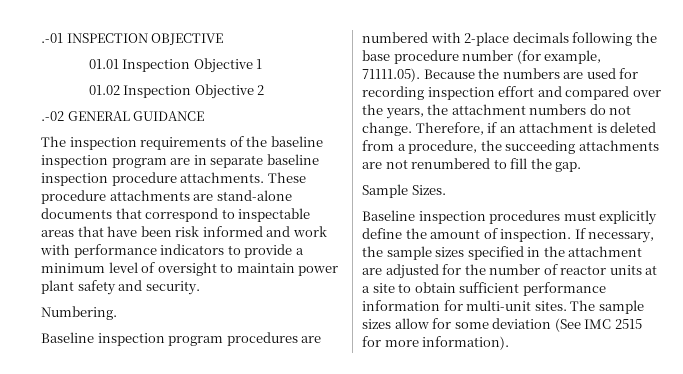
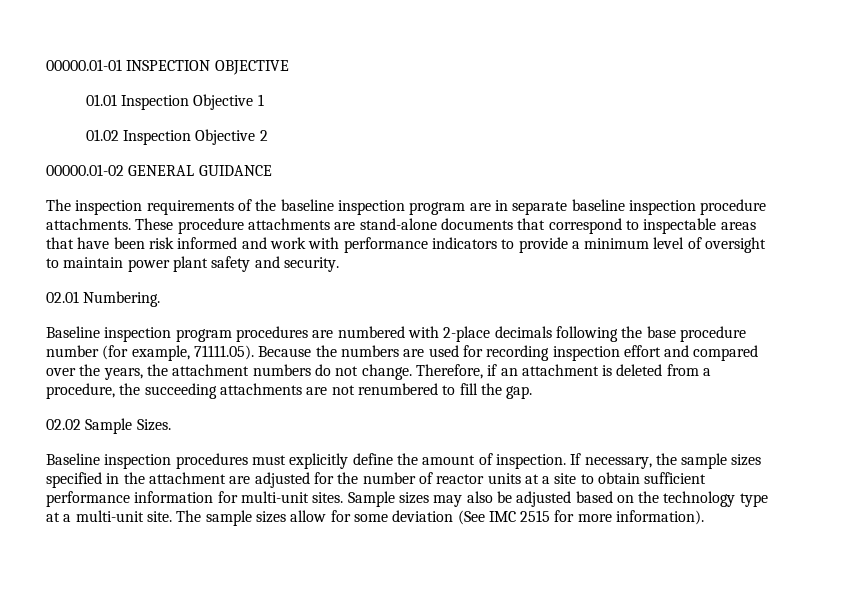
[41,33,63,43] .-01 -> [46,59,122,71] 00000.01-01
[41,111,64,121] .-02 -> [46,164,124,176] 00000.01-02
(200, 288) none -> [46,291,79,303] 02.01
(582, 167) none -> [46,419,81,430] 02.02
(567, 306) none -> [347,491,768,507] [46,510,172,522] Sample sizes may also be adjusted based on the technology type at a multi-unit site.

